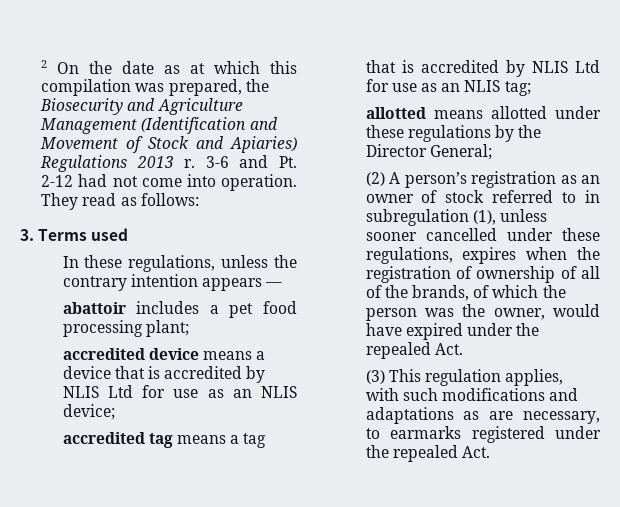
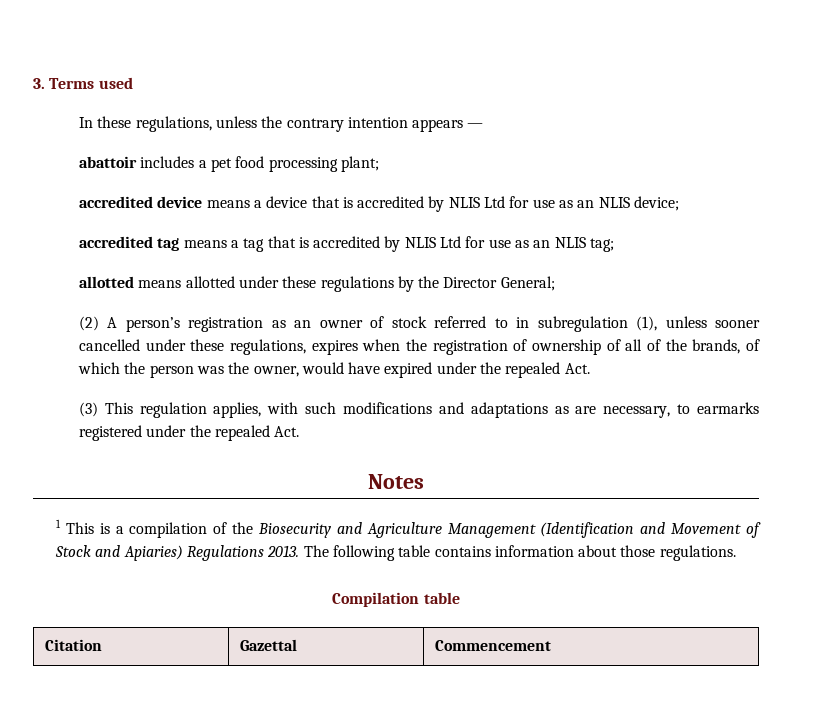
[41,60,297,74] [41,79,269,96] [40,98,243,115] [40,117,278,134] [40,136,297,153] [40,155,298,172] [41,174,297,191] [41,193,199,210] 2 On the date as at which this compilation was prepared, the Biosecurity and Agriculture Management (Identification and Movement of Stock and Apiaries) Regulations 2013 r. 3-6 and Pt. 2-12 had not come into operation. They read as follows: // -> (33, 83) none
(490, 452) none -> [368,474,424,489] [55,519,761,538] [54,545,736,561] [332,592,460,607] [45,639,103,651] [240,639,298,651] [435,640,552,651] // Notes // 1 This is a compilation of the Biosecurity and Agriculture Management (Identification and Movement of Stock and Apiaries) Regulations 2013. The following table contains information about those regulations. // Compilation table // Citation | Gazettal | Commencement

